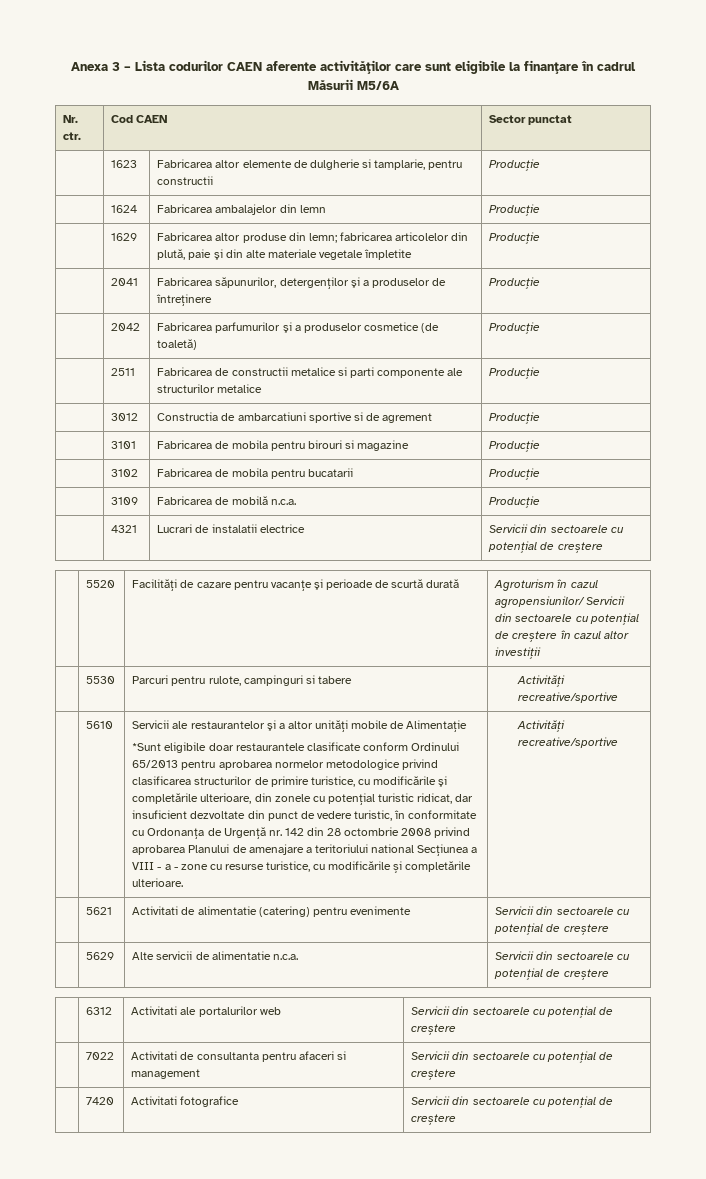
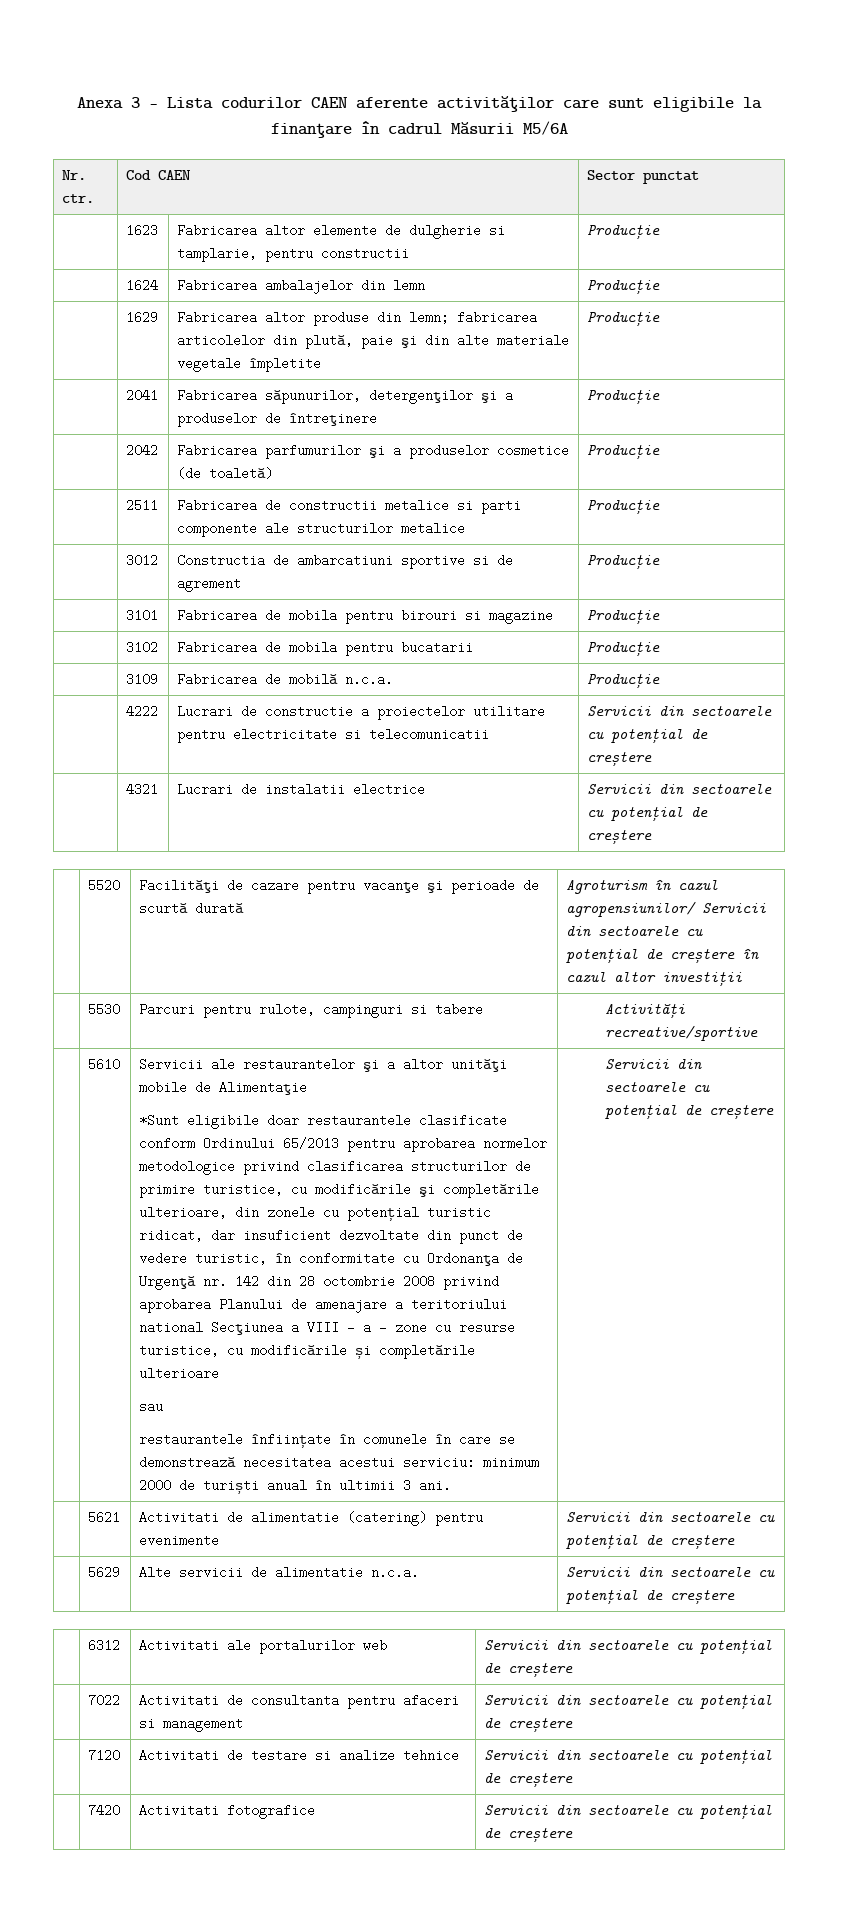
(541, 502) none -> [125,705,158,718] [176,705,545,720] [176,728,489,743] [586,706,772,716] [586,729,708,743] [586,752,652,766] // | 4222 | Lucrari de constructie a proiectelor utilitare pentru electricitate si telecomunicatii | Servicii din sectoarele cu potențial de creștere
[132,878,184,887] [516,720,565,732] [517,737,618,748] ulterioare. | Activități recreative/sportive -> [138,1367,219,1380] [138,1400,163,1413] [138,1433,515,1448] [138,1456,539,1469] [138,1479,451,1494] [605,1059,703,1069] [605,1082,711,1092] [605,1105,775,1119] ulterioare // sau // restaurantele înființate în comunele în care se demonstrează necesitatea acestui serviciu: minimum 2000 de turiști anual în ultimii 3 ani. | Servicii din sectoarele cu potențial de creștere
(457, 1074) none -> [87,1749,120,1762] [138,1749,459,1762] [483,1750,772,1764] [483,1773,573,1787] // | 7120 | Activitati de testare si analize tehnice | Servicii din sectoarele cu potențial de creștere

